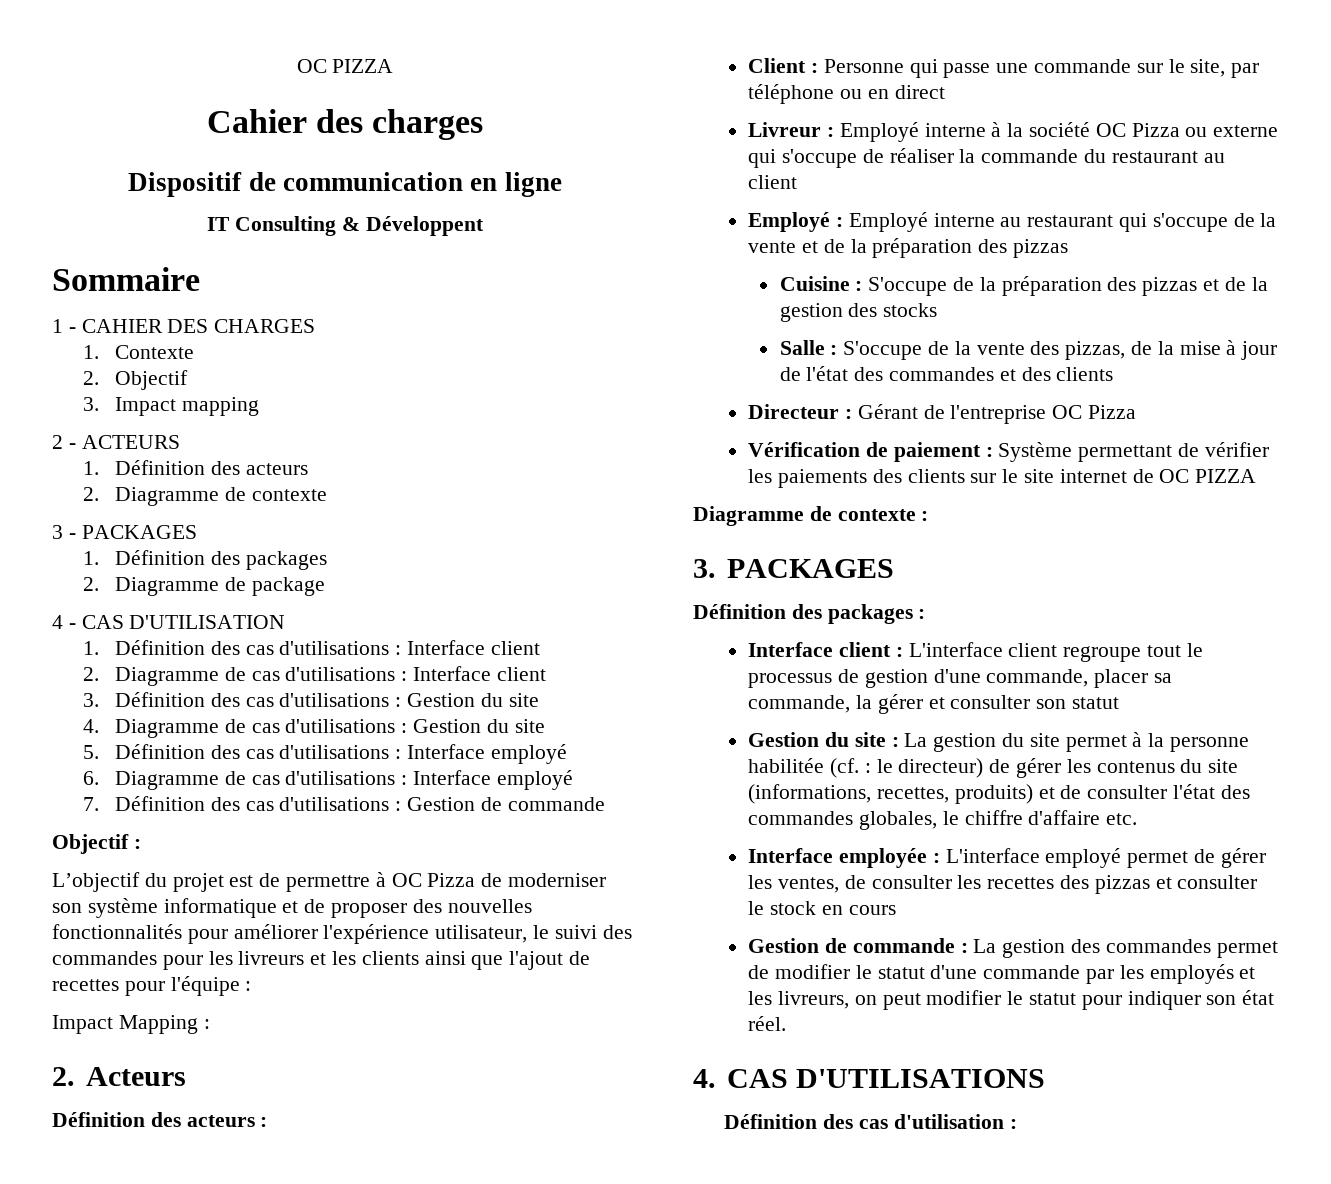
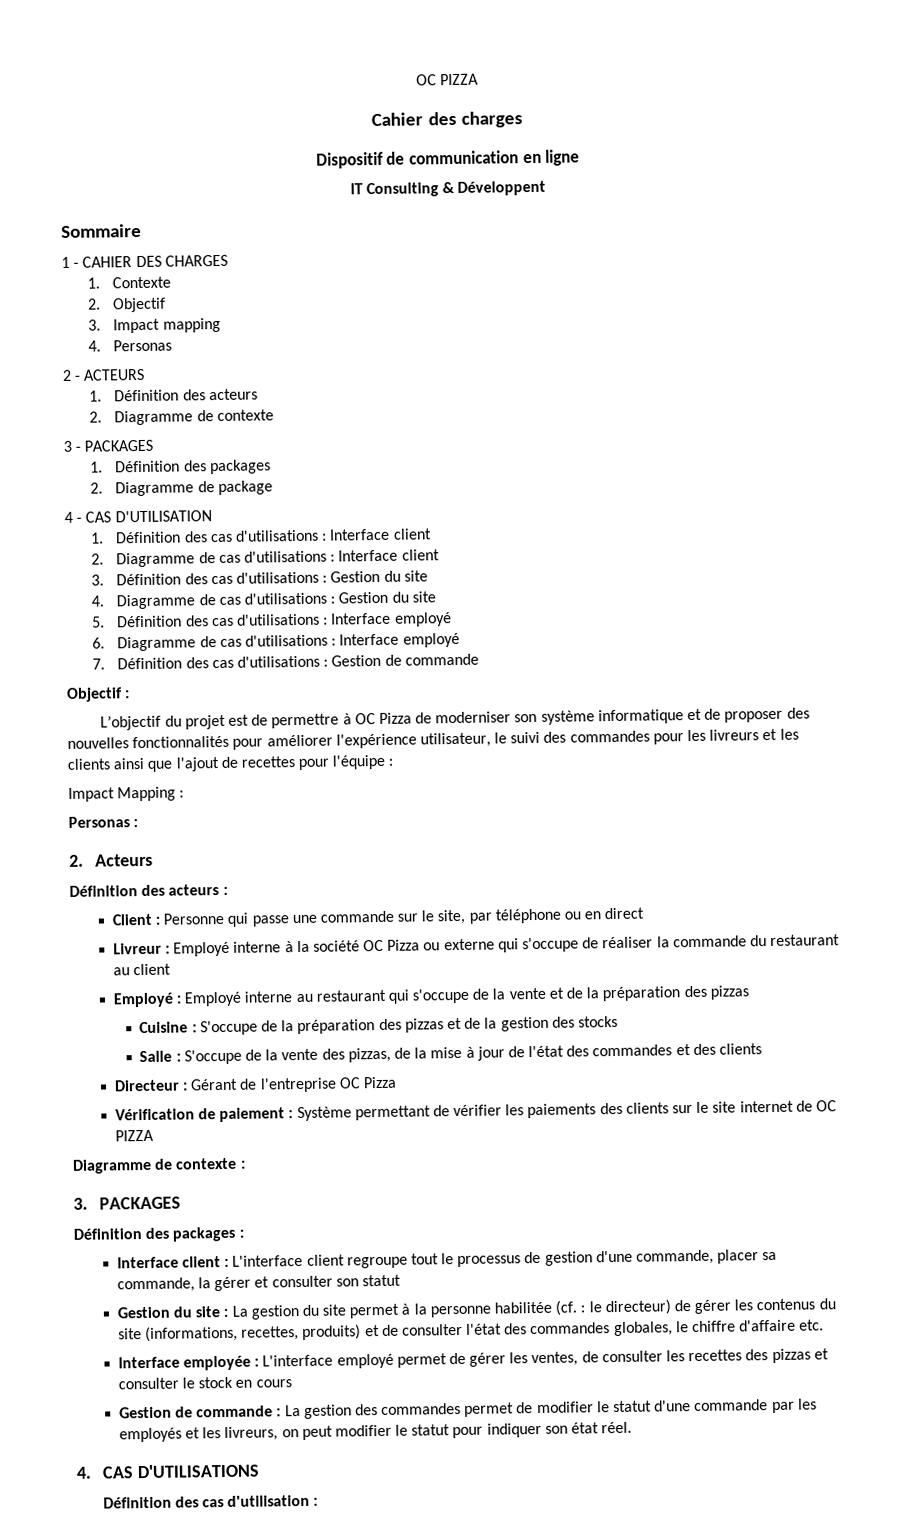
(259, 406) none -> [87,339,173,352] // 4. Personas
(210, 1024) none -> [68,816,139,828] // Personas :

